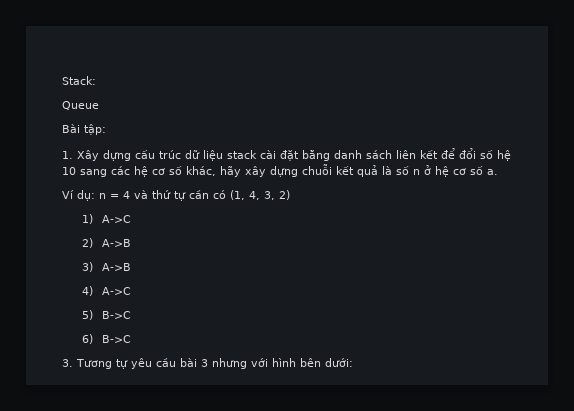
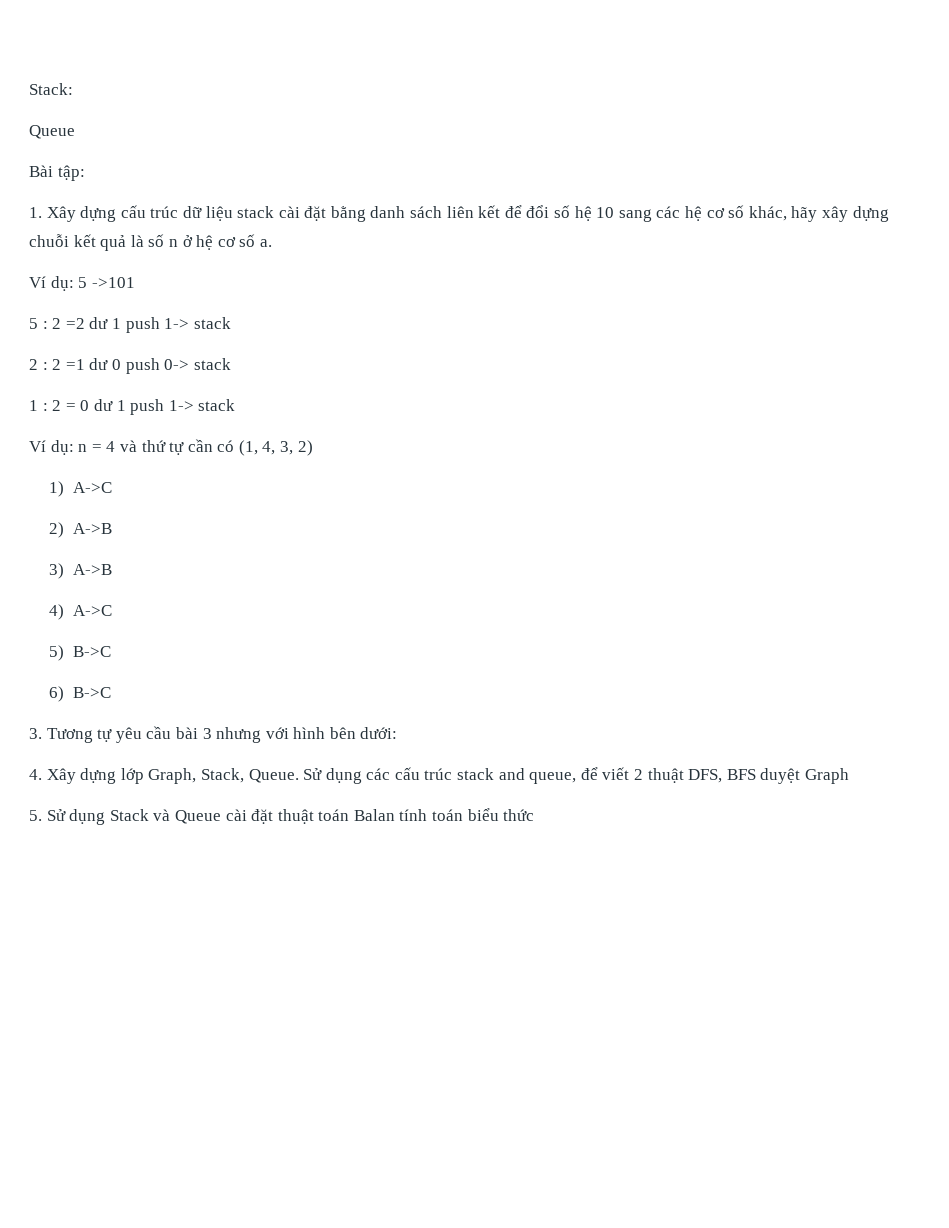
(498, 172) none -> [29,276,135,291] [29,317,231,333] [29,358,231,374] [29,399,236,415] // Ví dụ: 5 ->101 // 5 : 2 =2 dư 1 push 1-> stack // 2 : 2 =1 dư 0 push 0-> stack // 1 : 2 = 0 dư 1 push 1-> stack
(353, 362) none -> [29,767,849,784] [29,808,535,825] // 4. Xây dựng lớp Graph, Stack, Queue. Sử dụng các cấu trúc stack and queue, để viết 2 thuật DFS, BFS duyệt Graph // 5. Sử dụng Stack và Queue cài đặt thuật toán Balan tính toán biểu thức

